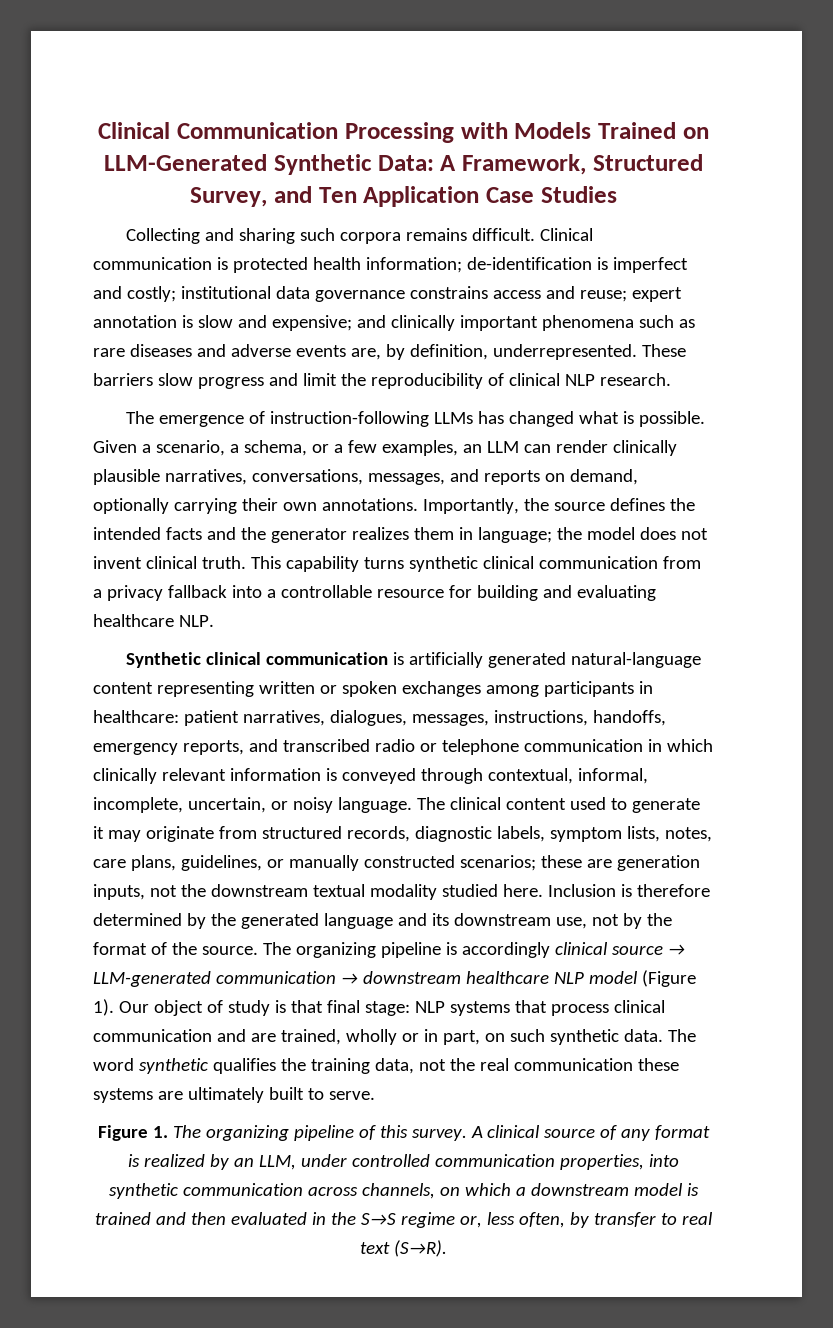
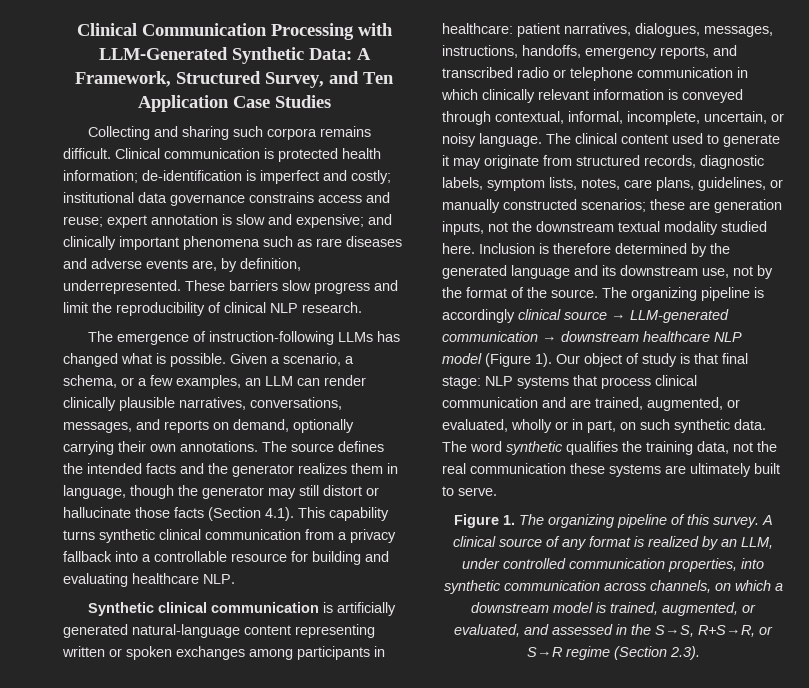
[514,122,709,139] Models Trained on -> (393, 29) none
[422,498,549,514] Importantly, the -> [262,441,287,452] The
[477,527,708,543] [93,556,246,569] language; the model does not invent clinical truth. -> [63,485,379,499] [63,507,294,521] language, though the generator may still distort or hallucinate those facts (Section 4.1).
(341, 1037) none -> [647,397,740,411] [442,419,508,432] augmented, or evaluated,
[95,1212,713,1228] [360,1240,447,1257] trained and then evaluated in the S→S regime or, less often, by transfer to real text (S→R). -> [610,602,756,616] [454,624,773,637] [526,646,700,660] trained, augmented, or evaluated, and assessed in the S→S, R+S→R, or S→R regime (Section 2.3).

